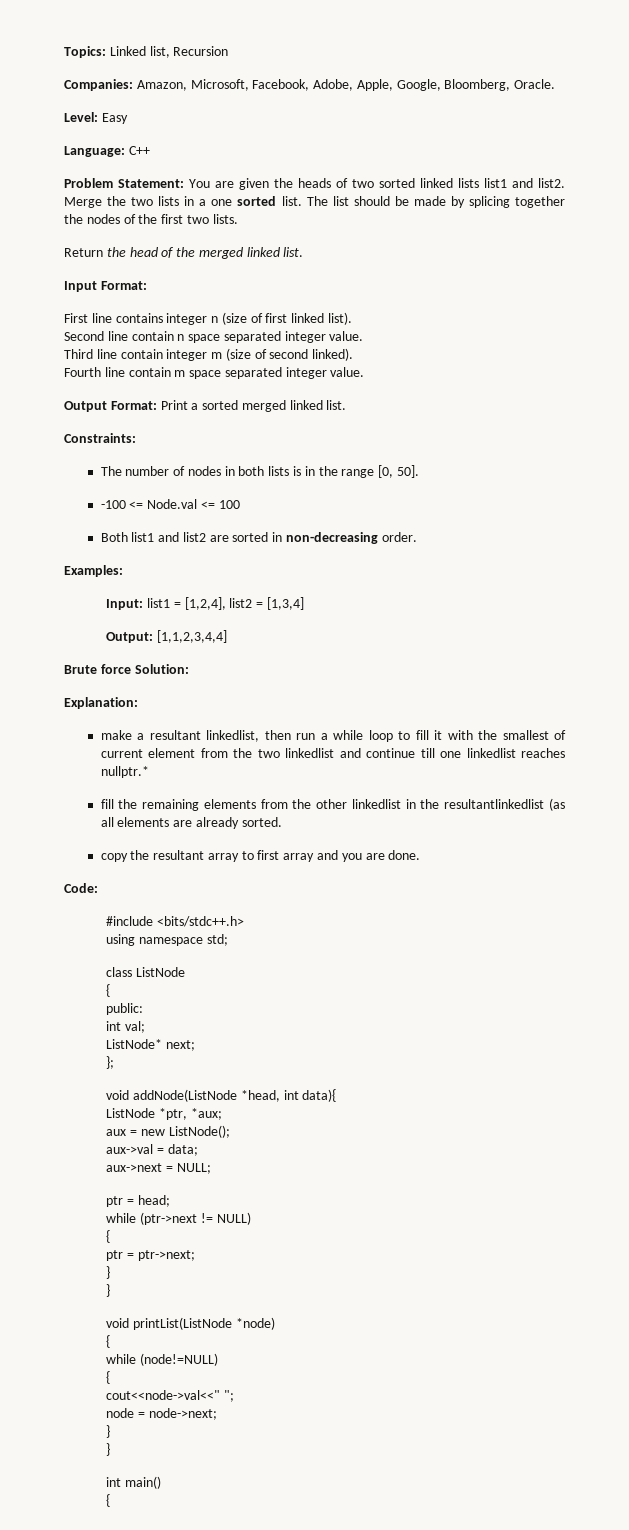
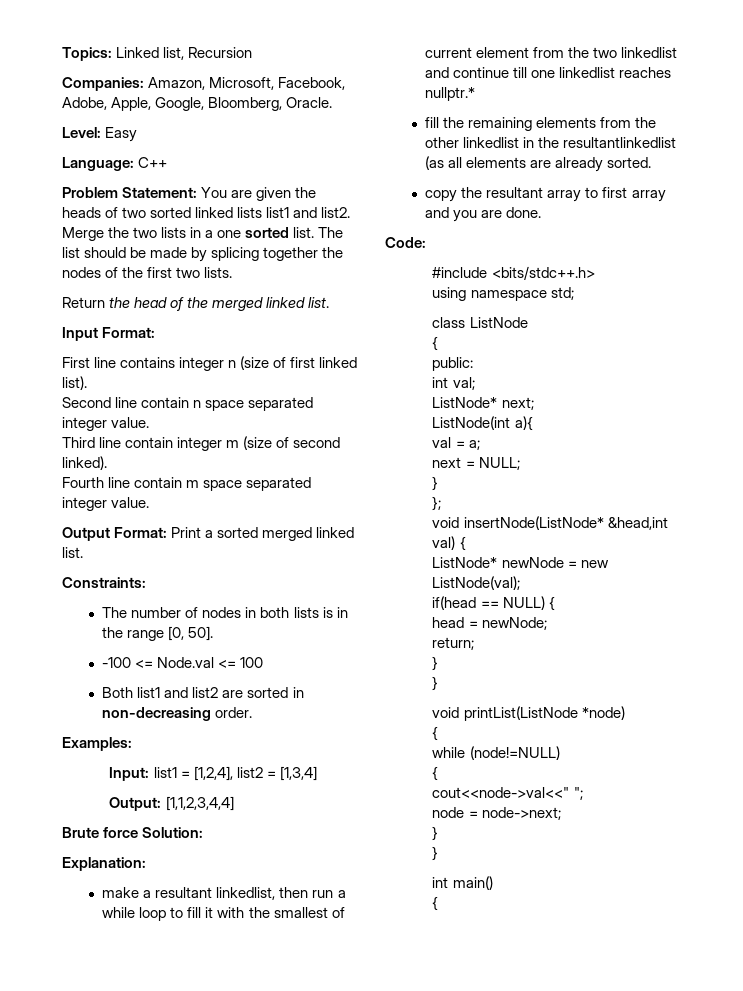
[106,1056,115,1069] [106,1089,337,1102] [106,1108,222,1120] [106,1125,230,1138] [106,1144,198,1156] [106,1163,211,1174] [106,1195,170,1207] [106,1212,213,1225] }; // void addNode(ListNode *head, int data){ // ListNode *ptr, *aux; // aux = new ListNode(); // aux->val = data; // aux->next = NULL; // ptr = head; // while (ptr->next != -> [432,416,533,431] [432,437,480,450] [432,457,520,470] [432,476,439,491] [432,496,442,511] [432,516,668,530] [432,536,466,551] [432,557,609,568] [432,576,521,590] [432,596,499,610] ListNode(int a){ // val = a; // next = NULL; // } // }; // void insertNode(ListNode* &head,int val) { // ListNode* newNode = new ListNode(val); // if(head ==
[106,1230,111,1243] [106,1250,195,1261] // { // ptr = ptr->next; -> [548,596,555,611] [432,617,547,630] [432,637,475,650] { // head = newNode; // return;

